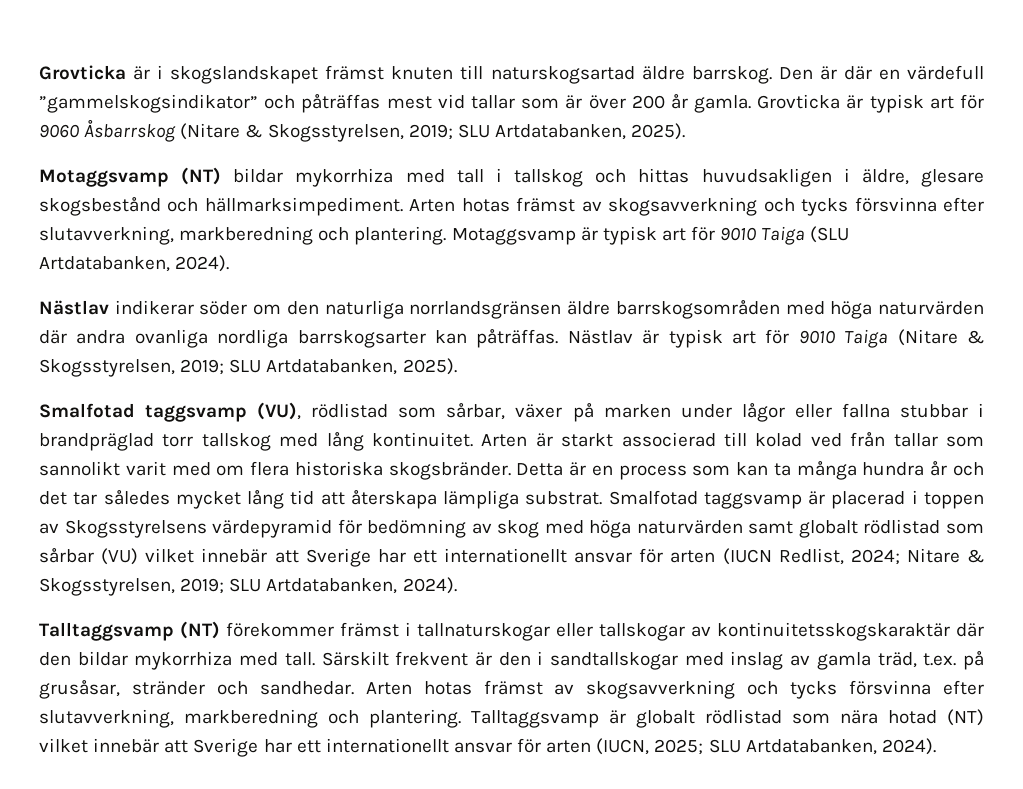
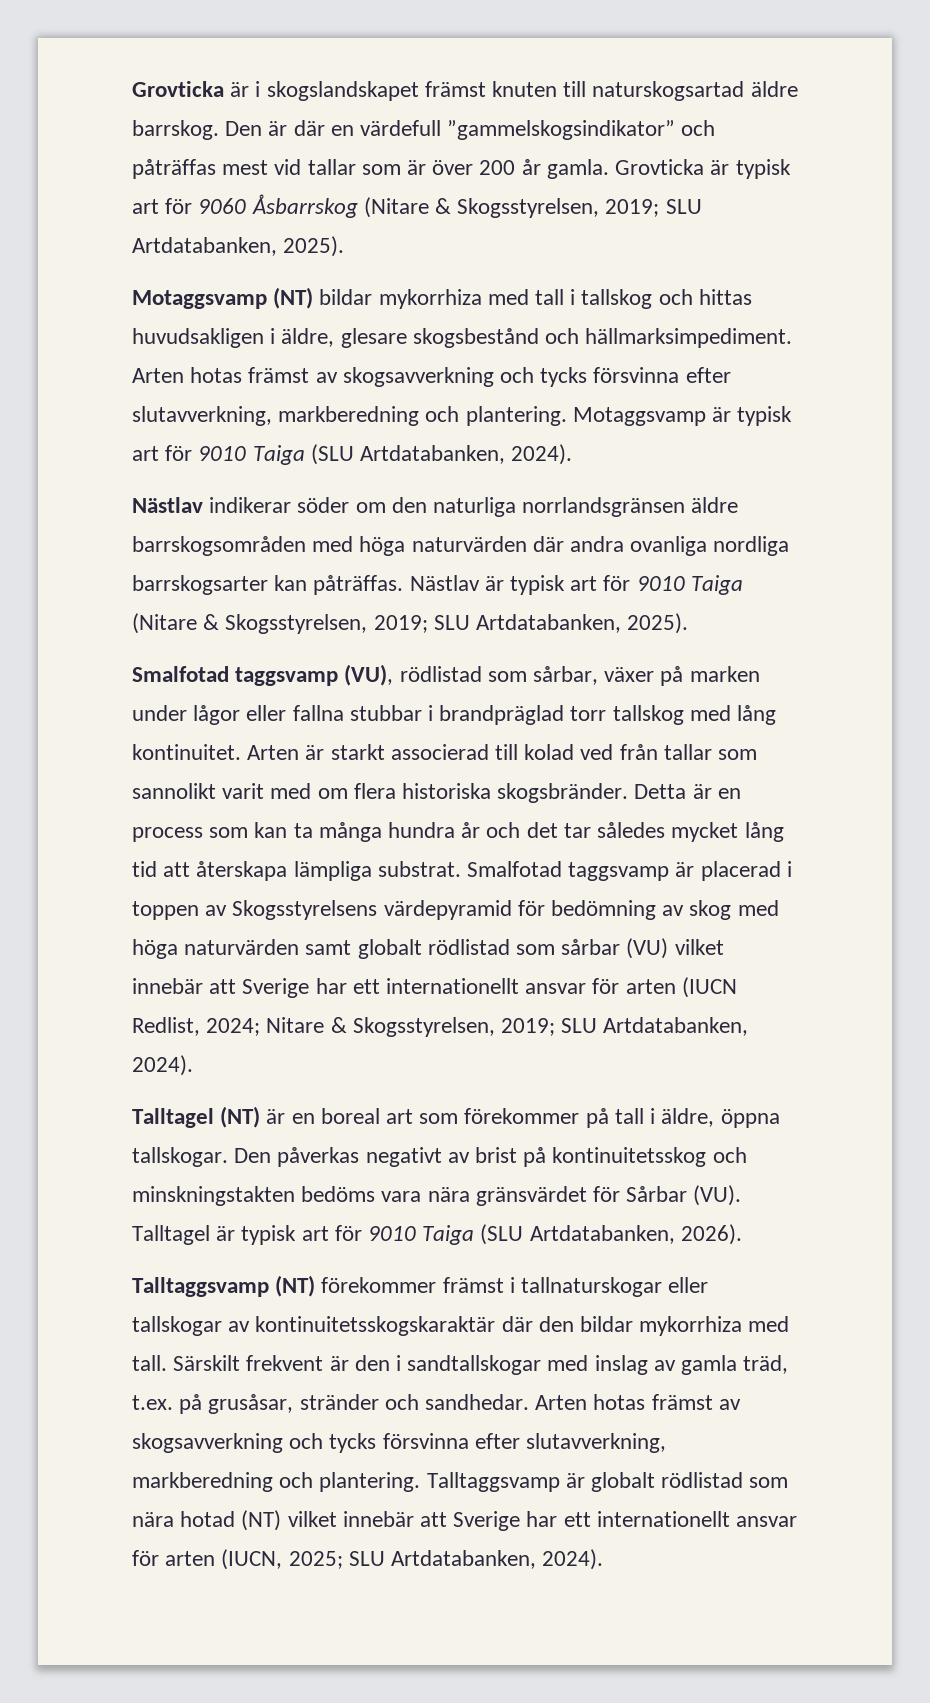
(457, 585) none -> [132,1106,780,1128] [132,1147,747,1167] [132,1185,742,1206] [132,1224,742,1245] // Talltagel (NT) är en boreal art som förekommer på tall i äldre, öppna tallskogar. Den påverkas negativt av brist på kontinuitetsskog och minskningstakten bedöms vara nära gränsvärdet för Sårbar (VU). Talltagel är typisk art för 9010 Taiga (SLU Artdatabanken, 2026).

